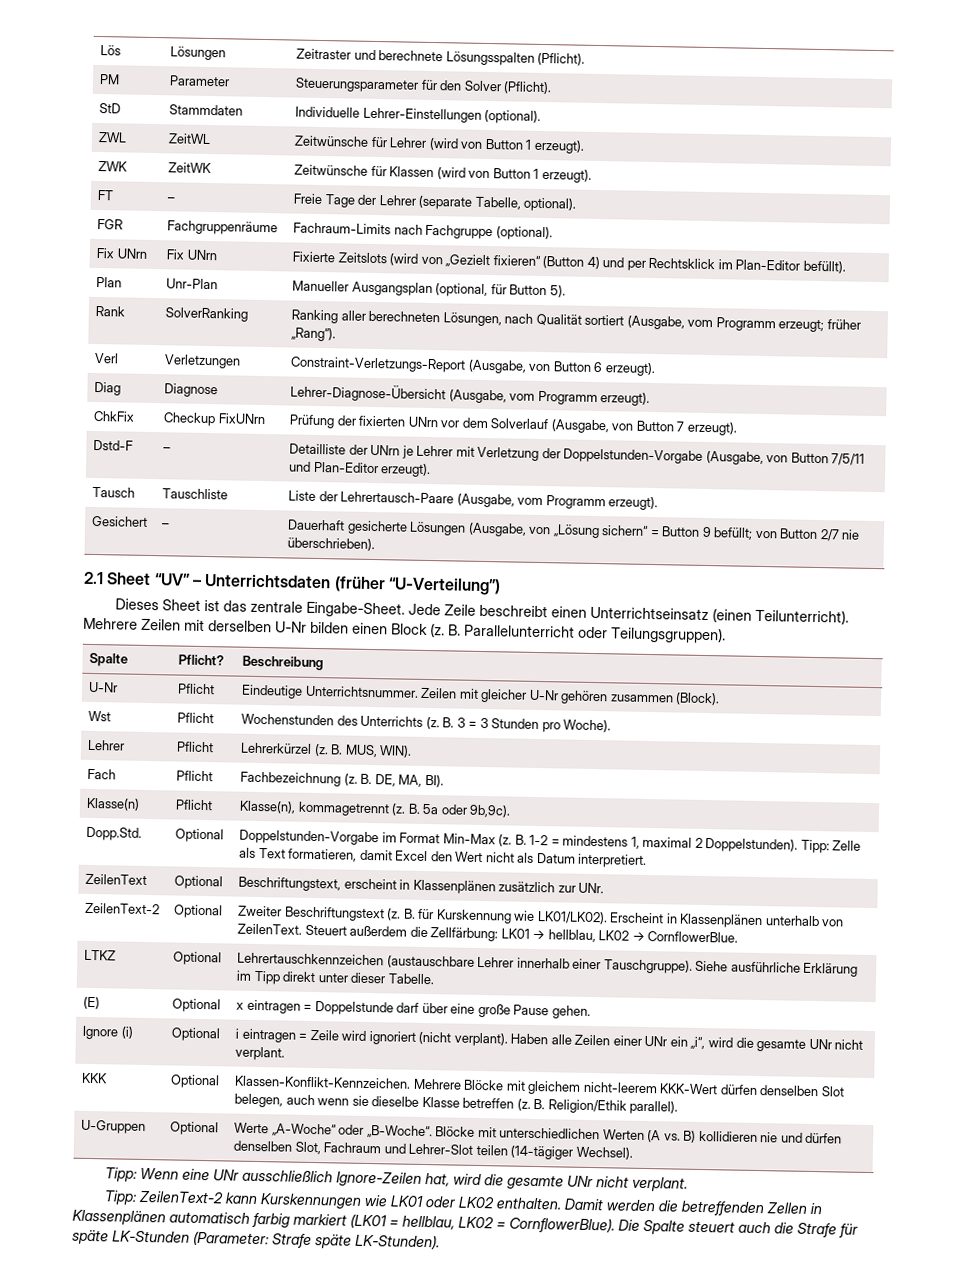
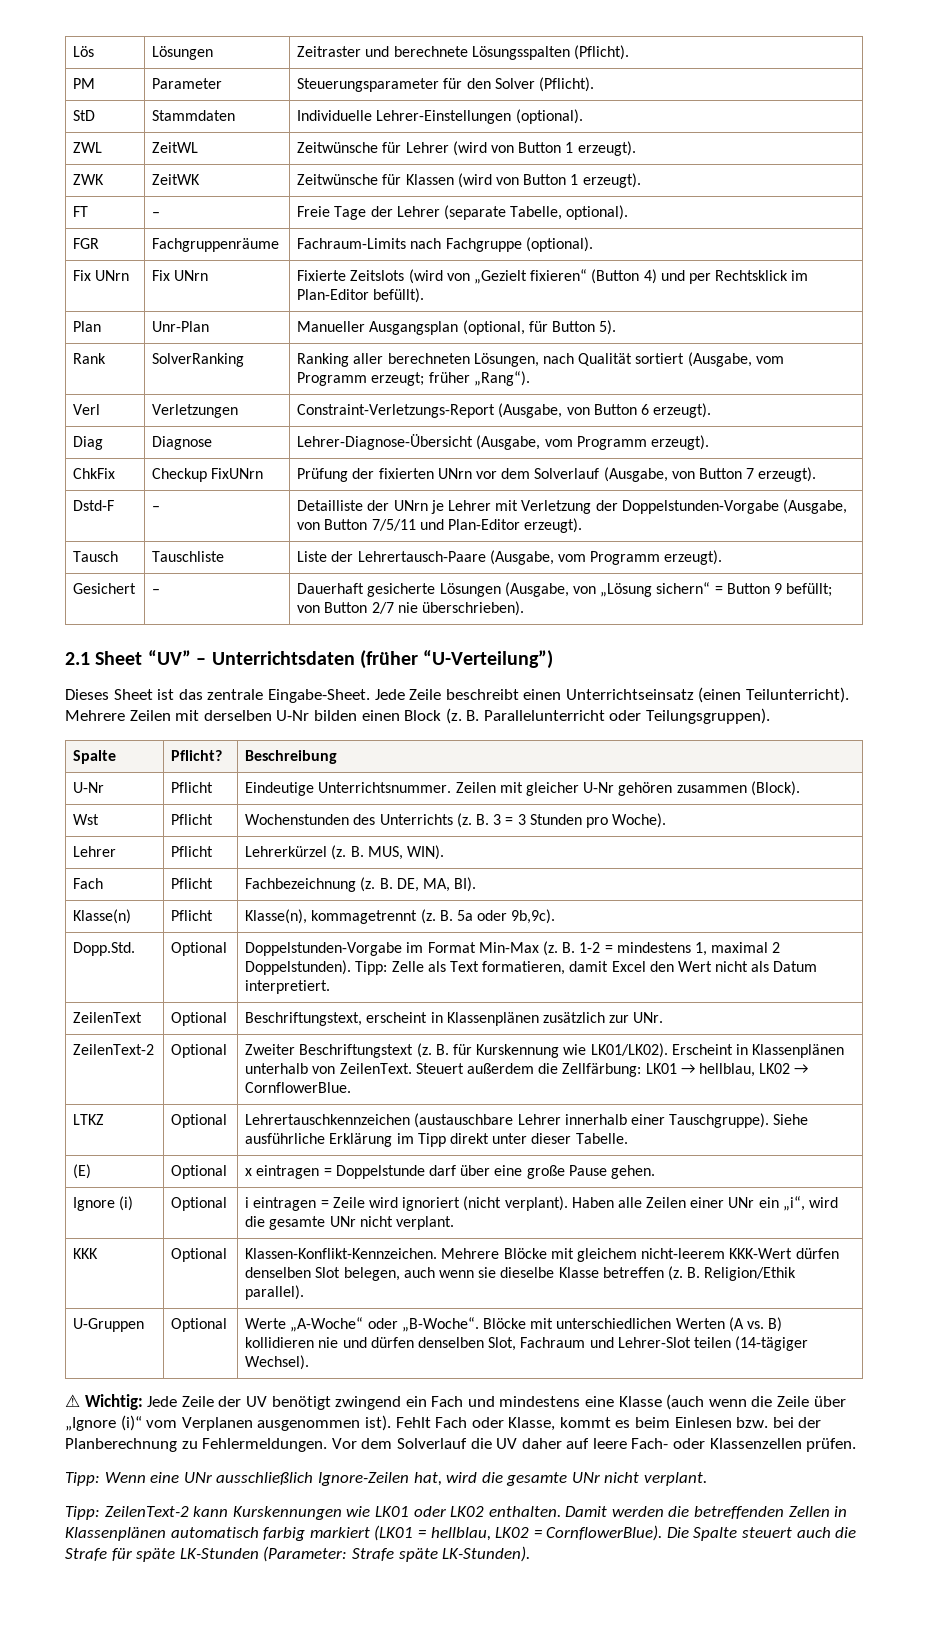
(633, 1153) none -> [65,1394,846,1410] [65,1415,822,1431] [65,1438,857,1452] // ⚠ Wichtig: Jede Zeile der UV benötigt zwingend ein Fach und mindestens eine Klasse (auch wenn die Zeile über „Ignore (i)“ vom Verplanen ausgenommen ist). Fehlt Fach oder Klasse, kommt es beim Einlesen bzw. bei der Planberechnung zu Fehlermeldungen. Vor dem Solverlauf die UV daher auf leere Fach- oder Klassenzellen prüfen.

